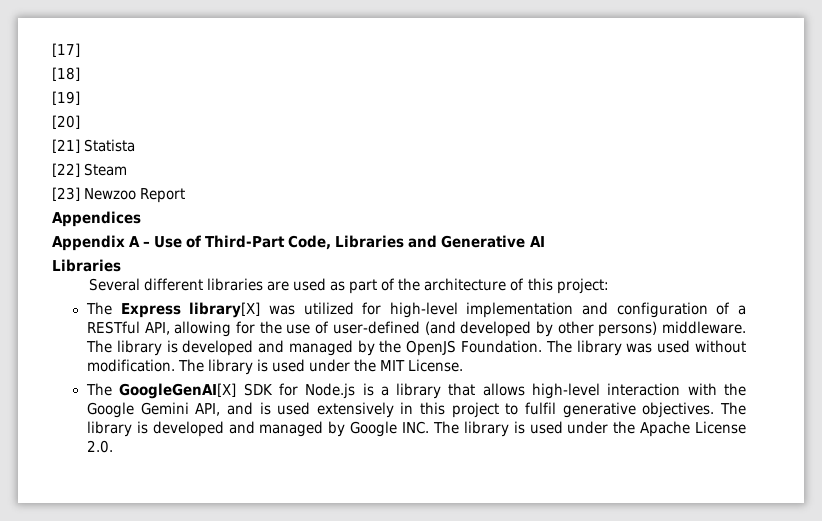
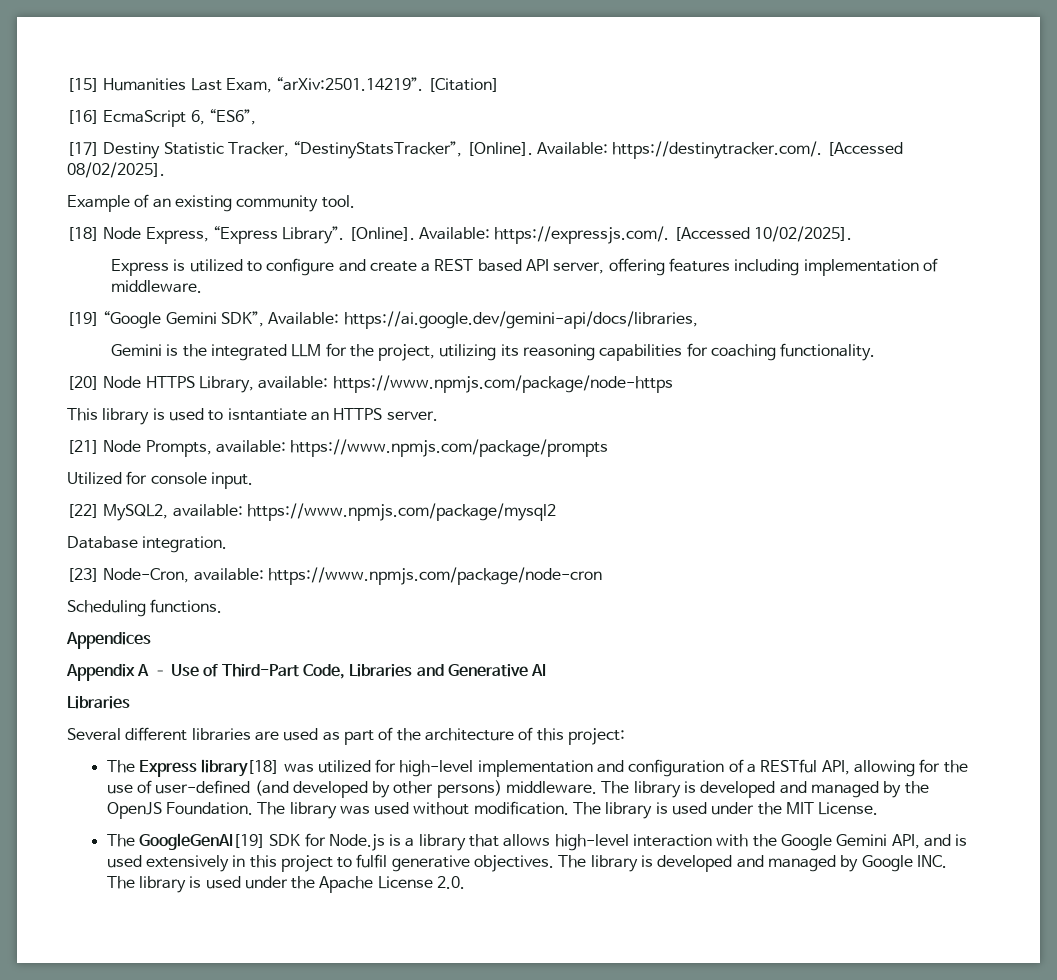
[52,43,80,57] [52,67,80,81] [52,91,80,105] [52,115,80,129] [52,139,136,153] [52,163,128,177] [52,187,186,203] [17] // [18] // [19] // [20] // [21] Statista // [22] Steam // [23] Newzoo Report -> [67,77,499,93] [67,109,256,127] [67,141,903,159] [67,162,165,178] [67,194,355,212] [67,226,852,244] [110,258,939,276] [110,280,202,293] [67,311,698,329] [110,343,876,361] [67,375,673,393] [67,408,438,425] [67,439,609,457] [67,471,253,489] [67,503,556,521] [67,536,228,553] [67,567,602,585] [67,599,223,617] [15] Humanities Last Exam, “arXiv:2501.14219”. [Citation] // [16] EcmaScript 6, “ES6”, // [17] Destiny Statistic Tracker, “DestinyStatsTracker”, [Online]. Available: https://destinytracker.com/. [Accessed 08/02/2025]. // Example of an existing community tool. // [18] Node Express, “Express Library”. [Online]. Available: https://expressjs.com/. [Accessed 10/02/2025]. // Express is utilized to configure and create a REST based API server, offering features including implementation of middleware. // [19] “Google Gemini SDK”, Available: https://ai.google.dev/gemini-api/docs/libraries, // Gemini is the integrated LLM for the project, utilizing its reasoning capabilities for coaching functionality. // [20] Node HTTPS Library, available: https://www.npmjs.com/package/node-https // This library is used to isntantiate an HTTPS server. // [21] Node Prompts, available: https://www.npmjs.com/package/prompts // Utilized for console input. // [22] MySQL2, available: https://www.npmjs.com/package/mysql2 // Database integration. // [23] Node-Cron, available: https://www.npmjs.com/package/node-cron // Scheduling functions.
[189,302,261,318] library[X] -> [201,759,280,777] library[18]
[119,383,237,399] GoogleGenAI[X] -> [138,833,265,850] GoogleGenAI[19]

